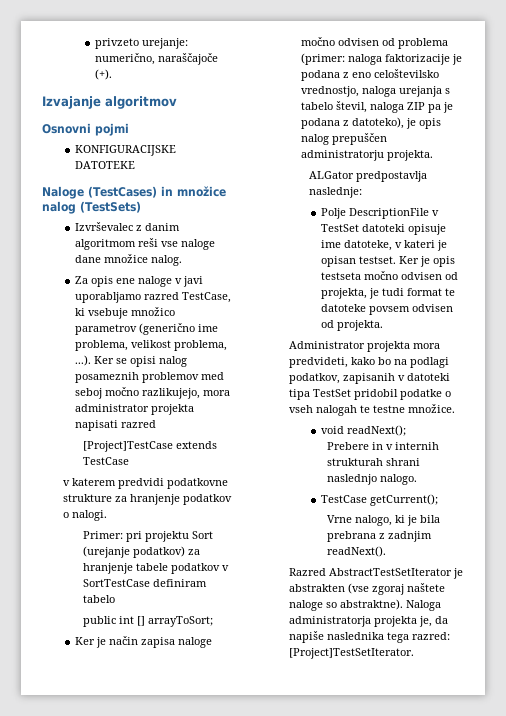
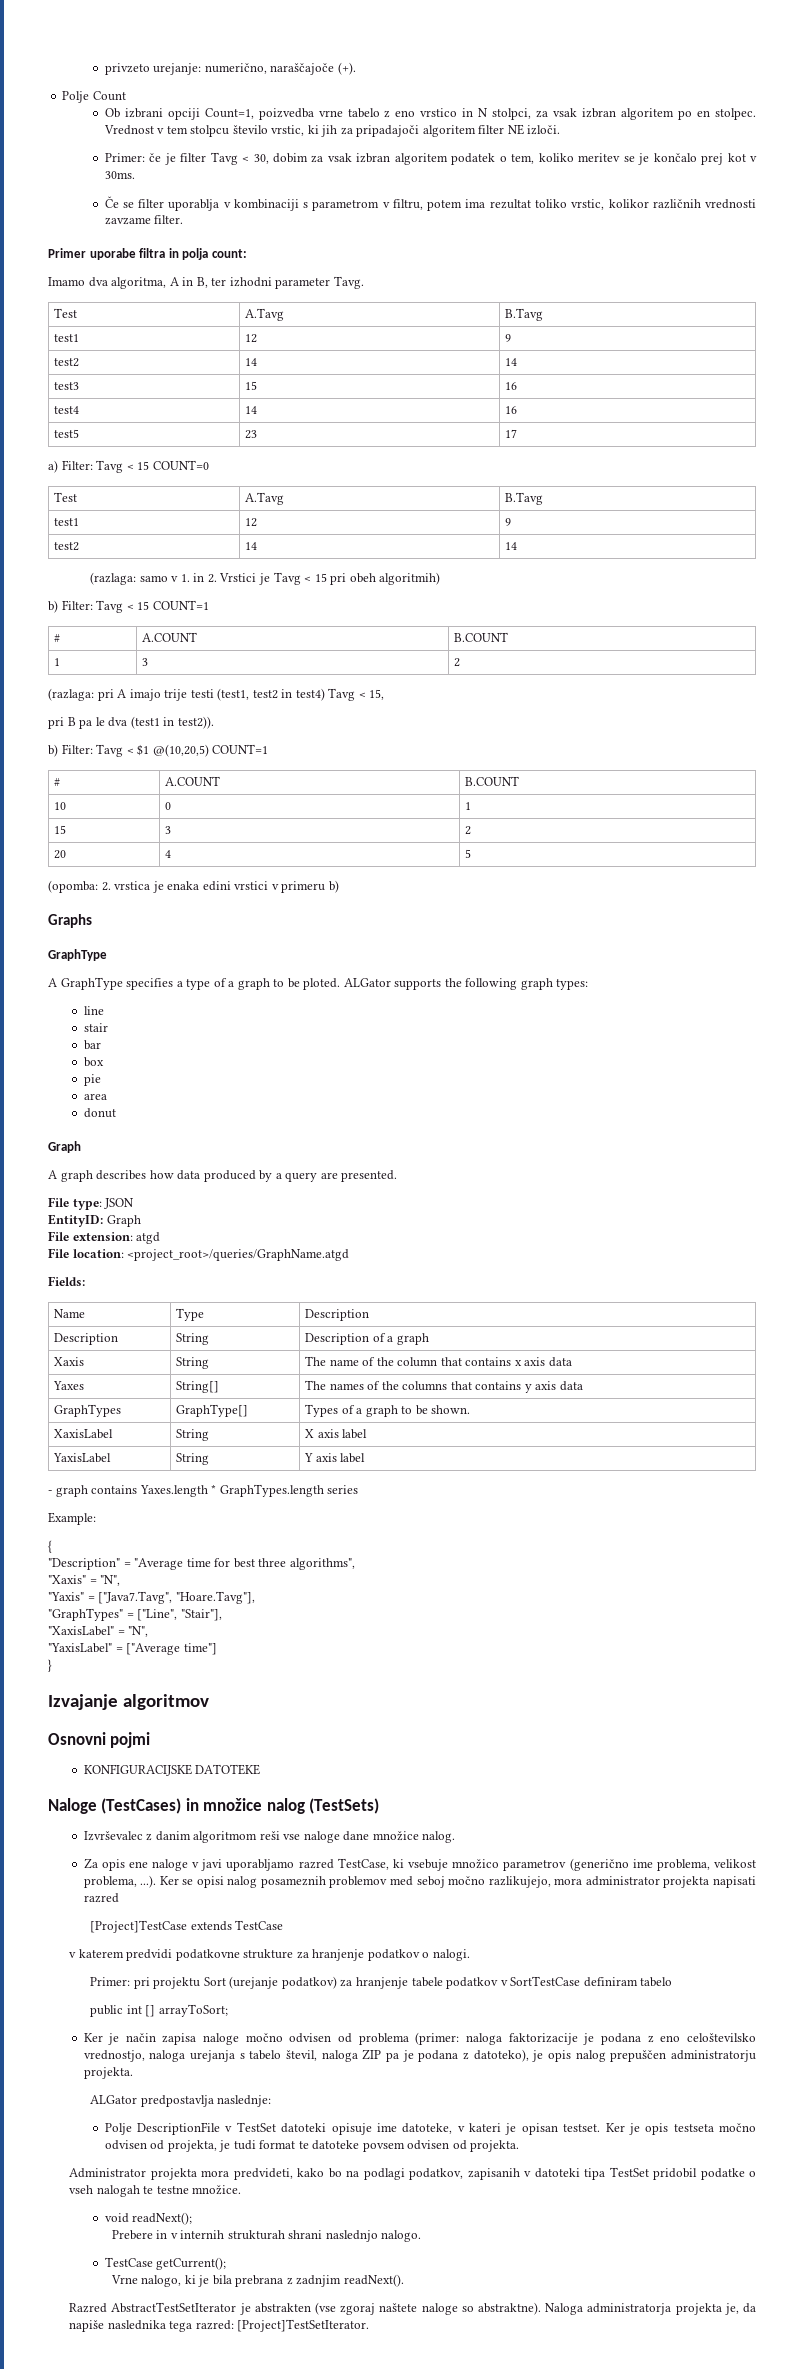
(113, 74) none -> [62,91,126,103] [104,108,756,120] [103,124,561,137] [104,152,757,165] [104,171,135,179] [104,196,757,211] [104,215,184,225] [48,248,247,260] [48,276,364,289] [54,308,78,318] [245,308,285,321] [505,308,544,321] [54,334,80,342] [245,334,258,343] [505,334,512,342] [54,358,80,367] [245,358,258,366] [505,358,518,366] [54,382,80,390] [245,381,258,390] [505,382,518,390] [54,406,80,414] [245,406,258,414] [505,406,518,414] [54,429,80,438] [245,430,258,439] [505,429,518,438] [48,460,209,473] [54,492,78,502] [245,492,285,505] [505,492,544,505] [54,518,80,526] [245,518,258,527] [505,518,512,526] [54,542,80,551] [245,542,258,550] [505,542,518,550] [90,572,441,585] [48,600,209,613] [54,633,61,643] [142,632,198,642] [454,632,509,642] [54,658,61,666] [142,658,149,666] [454,658,461,667] [48,688,385,701] [48,716,214,729] [48,744,269,757] [54,777,61,787] [165,776,221,786] [465,776,520,786] [54,802,67,810] [165,802,172,810] [465,802,472,810] [54,825,67,834] [165,826,172,834] [465,826,472,835] [54,850,67,859] [165,850,172,858] [465,849,472,858] [48,880,339,893] [48,914,92,928] [48,949,107,961] [48,977,589,990] [83,1006,104,1015] [83,1023,108,1032] [83,1040,101,1050] [83,1057,104,1067] [83,1074,101,1086] [83,1093,107,1100] [83,1108,116,1118] [48,1141,81,1153] [48,1170,398,1182] [48,1197,135,1210] [48,1214,141,1227] [48,1231,161,1244] [48,1248,350,1261] [48,1276,85,1286] [54,1309,86,1318] [176,1308,205,1321] [305,1309,370,1321] [54,1333,119,1345] [176,1333,210,1345] [305,1333,429,1345] [54,1357,85,1366] [176,1357,210,1369] [305,1356,572,1367] [53,1381,85,1390] [176,1381,220,1393] [305,1380,583,1393] [54,1404,122,1417] [176,1404,249,1417] [305,1404,471,1417] [54,1429,114,1439] [176,1429,210,1441] [305,1429,368,1439] [53,1453,112,1463] [176,1453,210,1465] [304,1453,366,1463] [48,1484,359,1497] [48,1512,96,1525] [48,1540,52,1553] [48,1558,355,1570] [48,1575,121,1586] [48,1591,255,1604] [48,1608,222,1621] [48,1626,149,1637] [48,1643,217,1655] [48,1659,52,1672] // Polje Count // Ob izbrani opciji Count=1, poizvedba vrne tabelo z eno vrstico in N stolpci, za vsak izbran algoritem po en stolpec. Vrednost v tem stolpcu število vrstic, ki jih za pripadajoči algoritem filter NE izloči. // Primer: če je filter Tavg < 30, dobim za vsak izbran algoritem podatek o tem, koliko meritev se je končalo prej kot v 30ms. // Če se filter uporablja v kombinaciji s parametrom v filtru, potem ima rezultat toliko vrstic, kolikor različnih vrednosti zavzame filter. // Primer uporabe filtra in polja count: // Imamo dva algoritma, A in B, ter izhodni parameter Tavg. // Test | A.Tavg | B.Tavg // test1 | 12 | 9 // test2 | 14 | 14 // test3 | 15 | 16 // test4 | 14 | 16 // test5 | 23 | 17 // a) Filter: Tavg < 15 COUNT=0 // Test | A.Tavg | B.Tavg // test1 | 12 | 9 // test2 | 14 | 14 // (razlaga: samo v 1. in 2. Vrstici je Tavg < 15 pri obeh algoritmih) // b) Filter: Tavg < 15 COUNT=1 // # | A.COUNT | B.COUNT // 1 | 3 | 2 // (razlaga: pri A imajo trije testi (test1, test2 in test4) Tavg < 15, // pri B pa le dva (test1 in test2)). // b) Filter: Tavg < $1 @(10,20,5) COUNT=1 // # | A.COUNT | B.COUNT // 10 | 0 | 1 // 15 | 3 | 2 // 20 | 4 | 5 // (opomba: 2. vrstica je enaka edini vrstici v primeru b) // Graphs // GraphType // A GraphType specifies a type of a graph to be ploted. ALGator supports the following graph types: // line // stair // bar // box // pie // area // donut // Graph // A graph describes how data produced by a query are presented. // File type: JSON // EntityID: Graph // File extension: atgd // File location: <project_root>/queries/GraphName.atgd // Fields: // Name | Type | Description // Description | String | Description of a graph // Xaxis | String | The name of the column that contains x axis data // Yaxes | String[] | The names of the columns that contains y axis data // GraphTypes | GraphType[] | Types of a graph to be shown. // XaxisLabel | String | X axis label // YaxisLabel | String | Y axis label // - graph contains Yaxes.length * GraphTypes.length series // Example: // { // "Description" = "Average time for best three algorithms", // "Xaxis" = "N", // "Yaxis" = ["Java7.Tavg", "Hoare.Tavg"], // "GraphTypes" = ["Line", "Stair"], // "XaxisLabel" = "N", // "YaxisLabel" = ["Average time"] // }

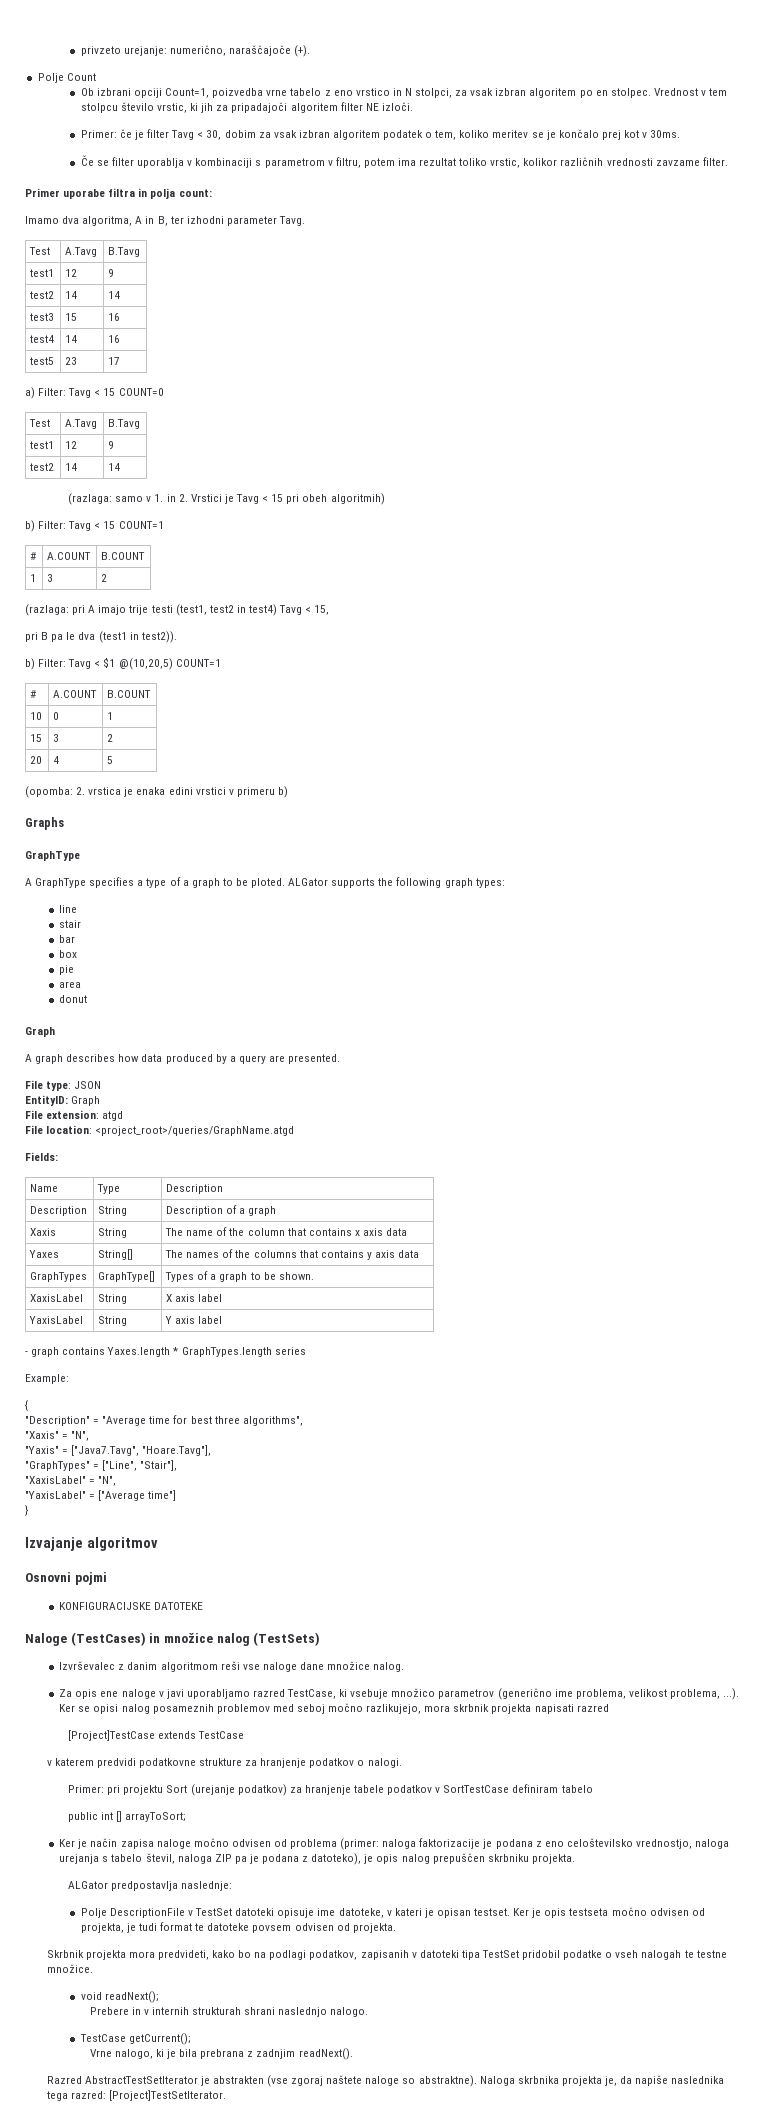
[585,1876,660,1886] administrator -> [453,1704,490,1712] skrbnik
[671,2050,757,2062] administratorju -> [487,1854,529,1862] skrbniku
[69,2168,147,2178] Administrator -> [46,1950,84,1958] Skrbnik
[587,2303,672,2315] administratorja -> [517,2076,559,2084] skrbnika

